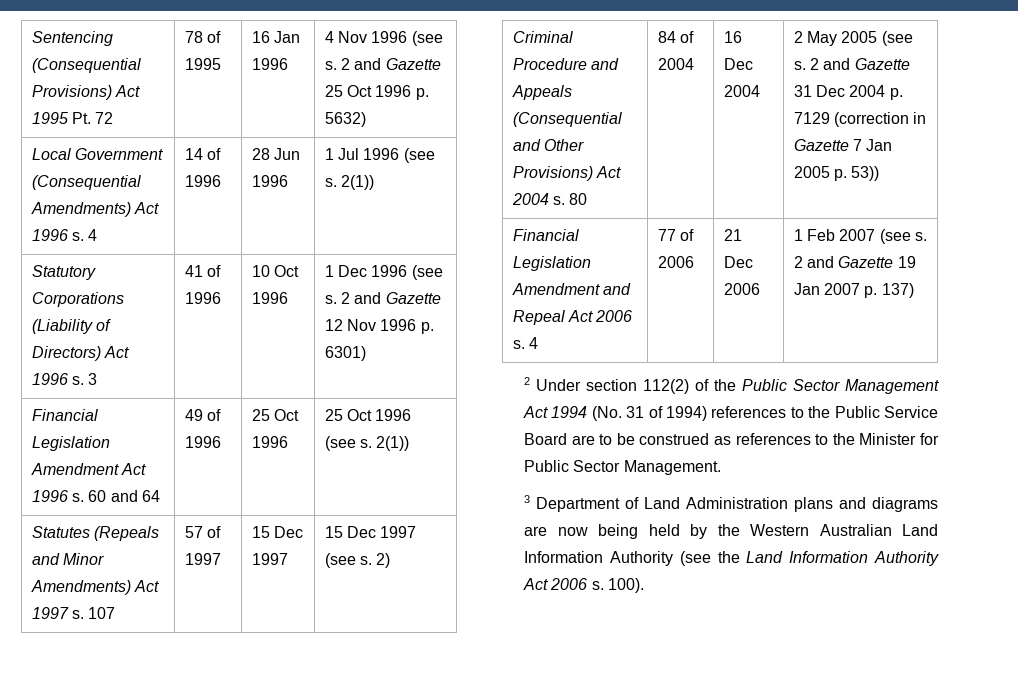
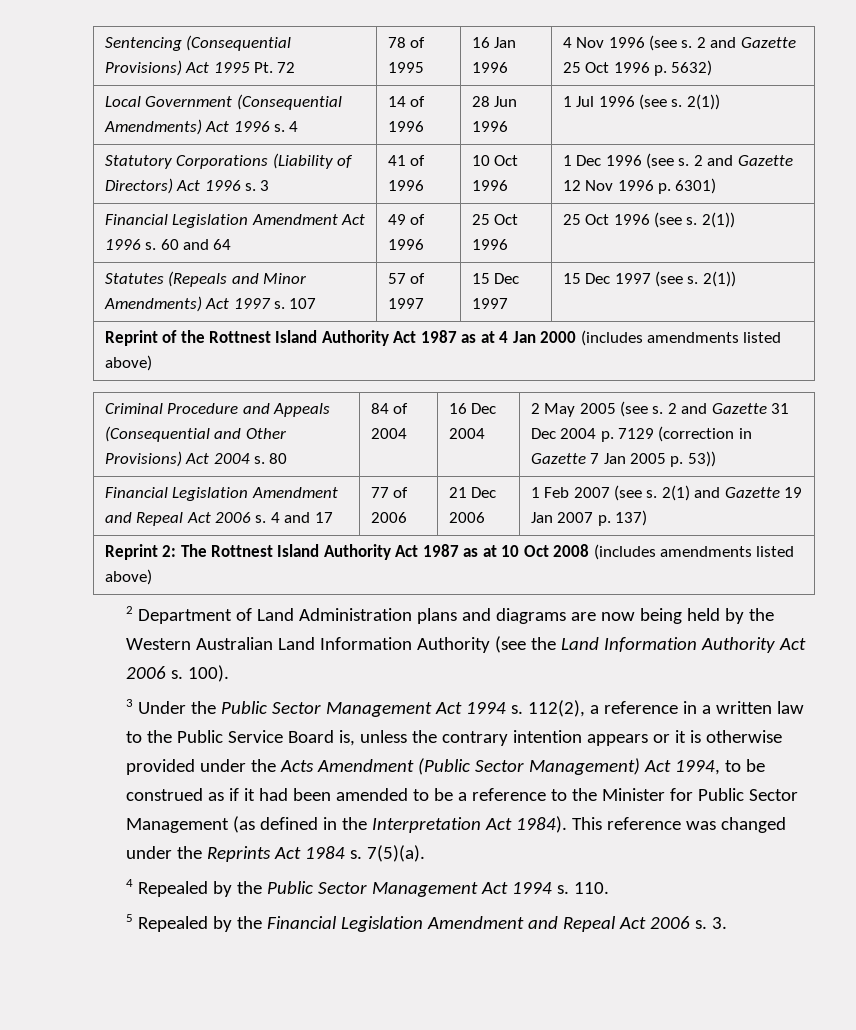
[376,553,391,568] 2) -> [702,271,736,287] [104,330,782,346] [104,355,152,371] 2(1)) // Reprint of the Rottnest Island Authority Act 1987 as at 4 Jan 2000 (includes amendments listed above)
(538, 343) none -> [284,512,333,523] and 17
[793,256,803,268] 2 -> [661,485,690,501] 2(1)
[524,377,939,394] [523,406,938,421] [524,433,939,445] [524,460,721,475] [524,495,531,503] // 2 Under section 112(2) of the Public Sector Management Act 1994 (No. 31 of 1994) references to the Public Service Board are to be construed as references to the Minister for Public Sector Management. // 3 -> [104,544,795,560] [104,569,152,585] [125,606,133,614] // Reprint 2: The Rottnest Island Authority Act 1987 as at 10 Oct 2008 (includes amendments listed above) // 2
(645, 585) none -> [125,699,804,717] [125,730,782,746] [125,758,765,775] [125,788,798,801] [125,816,786,833] [125,845,425,862] [125,879,609,897] [125,914,727,932] // 3 Under the Public Sector Management Act 1994 s. 112(2), a reference in a written law to the Public Service Board is, unless the contrary intention appears or it is otherwise provided under the Acts Amendment (Public Sector Management) Act 1994, to be construed as if it had been amended to be a reference to the Minister for Public Sector Management (as defined in the Interpretation Act 1984). This reference was changed under the Reprints Act 1984 s. 7(5)(a). // 4 Repealed by the Public Sector Management Act 1994 s. 110. // 5 Repealed by the Financial Legislation Amendment and Repeal Act 2006 s. 3.

